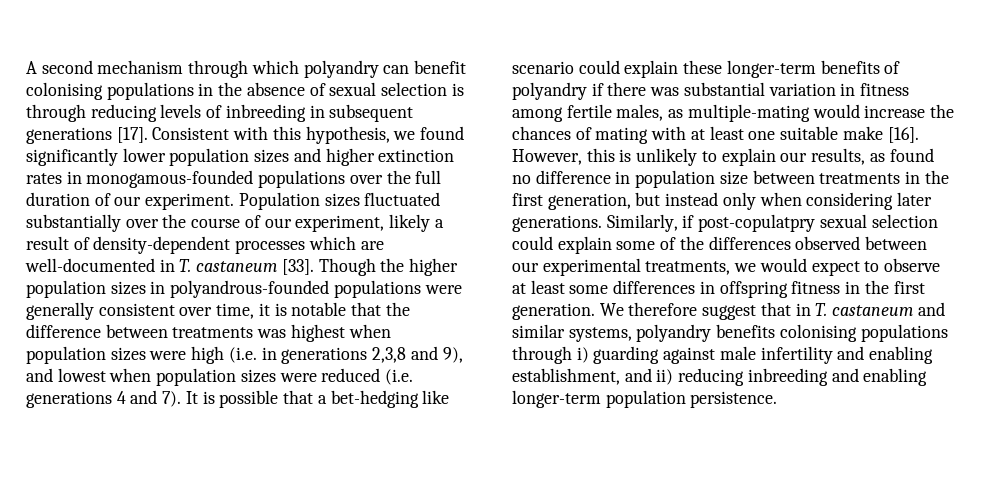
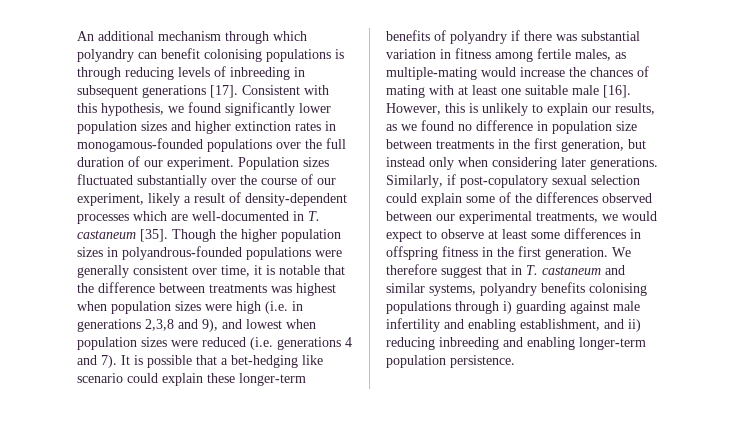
[26,60,93,74] A second -> [77,31,154,41] An additional
[198,82,448,96] in the absence of sexual selection -> (331, 55) none
[281,259,314,275] [33]. -> [140,229,168,242] [35].
[842,126,883,140] make -> [572,85,599,95] male
(885, 157) none -> [401,124,417,131] we
[698,214,816,232] post-copulatpry -> [460,175,548,188] post-copulatory

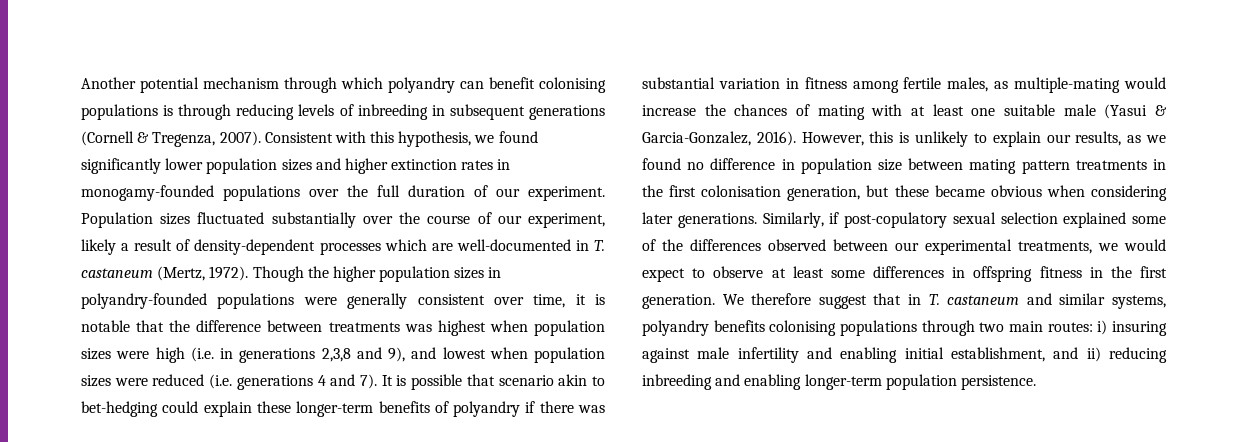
[77,31,154,41] An additional -> [81,77,199,93] Another potential
[210,85,238,98] [17]. -> [81,131,261,147] (Cornell & Tregenza, 2007).
[77,138,203,152] monogamous-founded -> [81,185,214,201] monogamy-founded
[140,229,168,242] [35]. -> [157,266,249,281] (Mertz, 1972).
[122,246,242,260] polyandrous-founded -> [81,293,207,309] polyandry-founded
[221,355,323,368] [77,373,123,383] a bet-hedging like scenario -> [498,374,606,386] [81,401,158,417] scenario akin to bet-hedging
[603,85,631,98] [16]. -> [1104,104,1167,119] [642,131,796,146] (Yasui & Garcia-Gonzalez, 2016).
(432, 144) none -> [969,159,1070,174] mating pattern
(557, 143) none -> [701,185,782,197] colonisation
[386,157,454,170] instead only -> [894,185,1042,197] these became obvious
[386,193,462,206] could explain -> [1063,212,1127,228] explained
[503,301,566,314] i) guarding -> [979,320,1167,336] two main routes: i) insuring
(516, 325) none -> [904,347,944,359] initial

